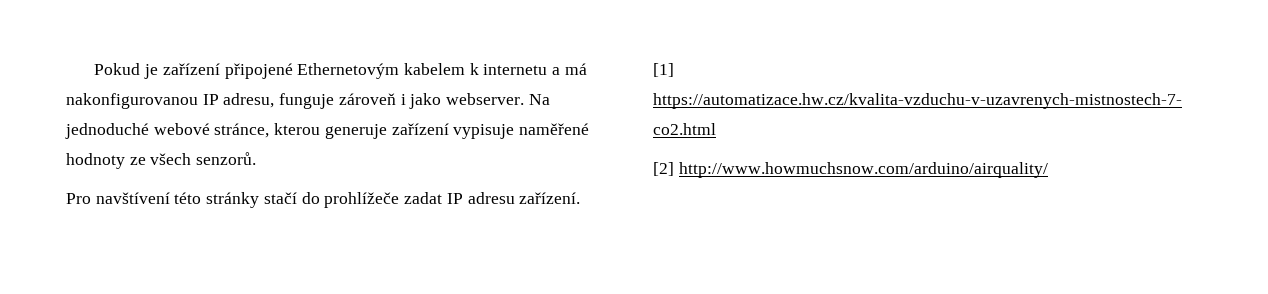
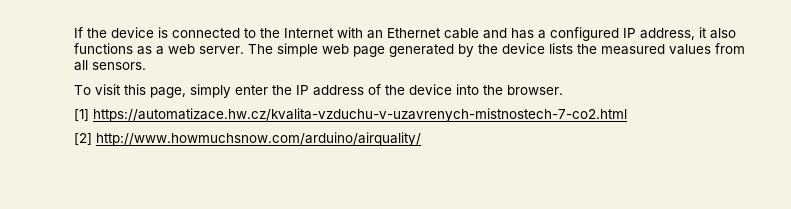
[94,63,587,79] [66,93,550,109] [65,123,590,139] [66,152,257,169] [66,192,581,208] Pokud je zařízení připojené Ethernetovým kabelem k internetu a má nakonfigurovanou IP adresu, funguje zároveň i jako webserver. Na jednoduché webové stránce, kterou generuje zařízení vypisuje naměřené hodnoty ze všech senzorů. // Pro navštívení této stránky stačí do prohlížeče zadat IP adresu zařízení. -> [74,27,736,41] [74,43,745,57] [74,60,146,71] [74,84,563,98] If the device is connected to the Internet with an Ethernet cable and has a configured IP address, it also functions as a web server. The simple web page generated by the device lists the measured values from all sensors. // To visit this page, simply enter the IP address of the device into the browser.

